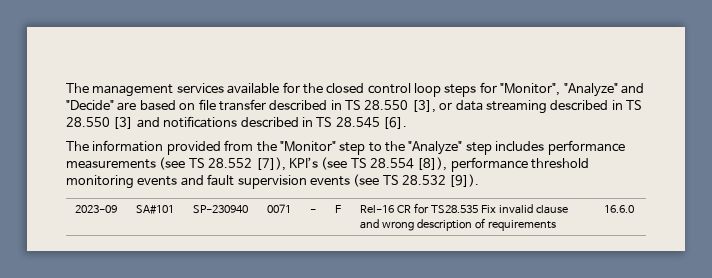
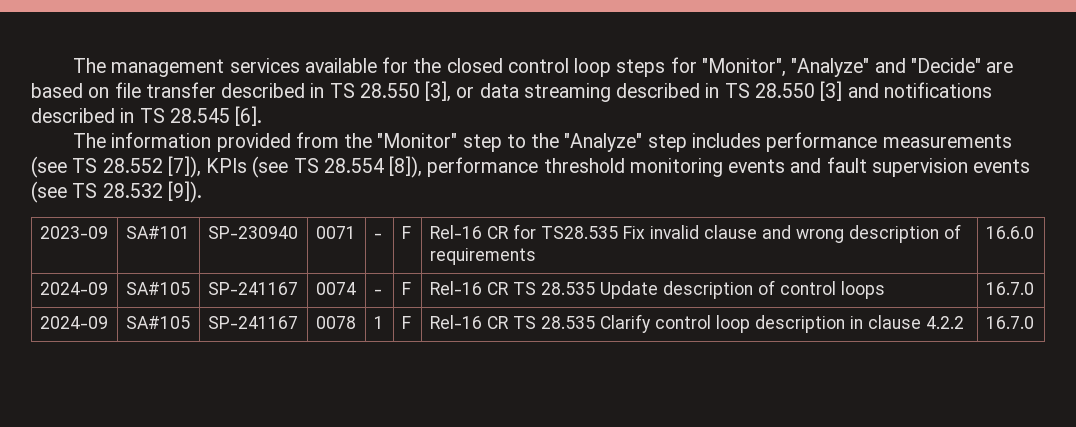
[288,157,318,168] KPI’s -> [206,158,248,173] KPIs
(635, 209) none -> [39,282,108,295] [125,282,190,295] [207,282,298,295] [315,282,356,295] [373,289,382,295] [401,282,411,295] [429,280,885,299] [985,282,1034,295] [39,316,108,329] [125,316,190,329] [207,316,298,329] [315,316,356,329] [373,316,384,329] [401,316,411,329] [429,314,964,333] [985,316,1034,329] // 2024-09 | SA#105 | SP-241167 | 0074 | - | F | Rel-16 CR TS 28.535 Update description of control loops | 16.7.0 // 2024-09 | SA#105 | SP-241167 | 0078 | 1 | F | Rel-16 CR TS 28.535 Clarify control loop description in clause 4.2.2 | 16.7.0

